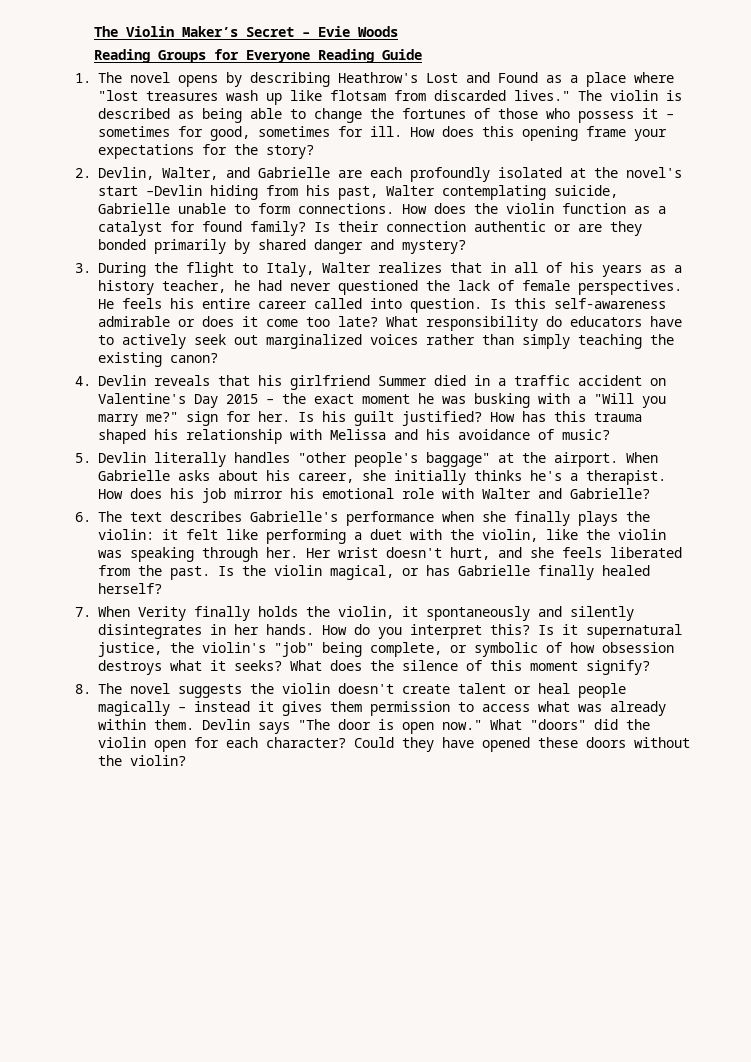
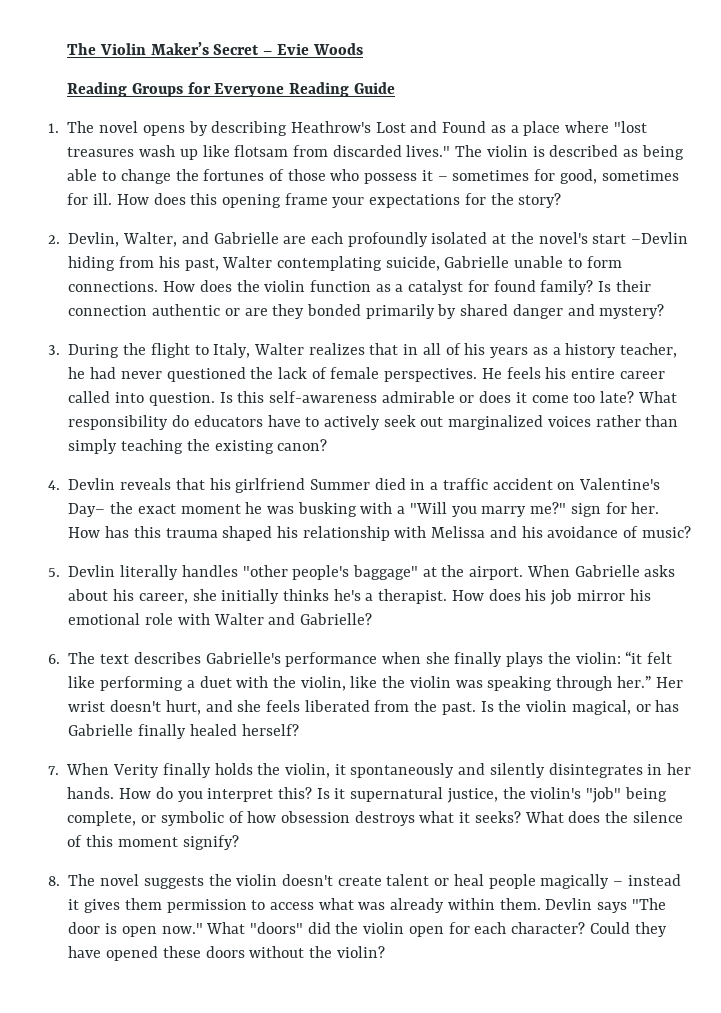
[193,394,274,408] Day 2015 – -> [68,503,106,517] Day–
[297,411,482,426] Is his guilt justified? -> (660, 508) none
[161,529,178,540] it -> [625,651,643,664] “it
[265,547,298,558] her. -> [616,676,651,688] her.”

